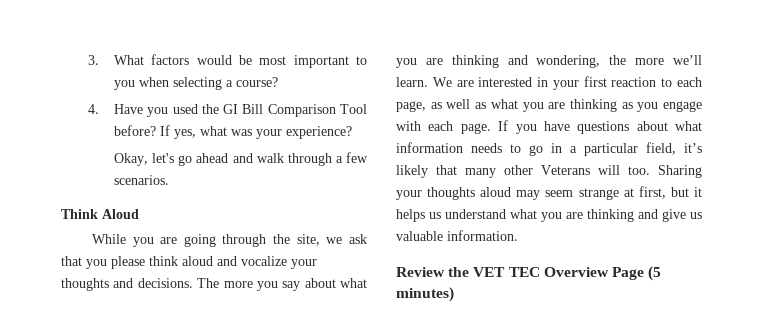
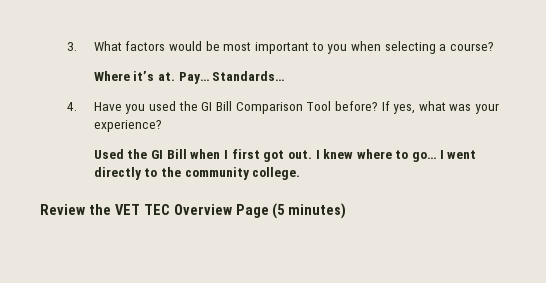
(279, 82) none -> [93,71,285,84] // Where it’s at. Pay… Standards…
[114,152,368,166] [114,175,170,185] [61,209,139,219] [91,234,368,247] [61,256,317,269] [61,278,367,291] [396,55,702,68] [396,76,702,90] [396,99,702,112] [396,120,702,134] [396,142,702,156] [396,165,702,178] [396,186,702,200] [396,209,702,222] [396,230,518,241] Okay, let's go ahead and walk through a few scenarios. // Think Aloud // While you are going through the site, we ask that you please think aloud and vocalize your thoughts and decisions. The more you say about what you are thinking and wondering, the more we’ll learn. We are interested in your first reaction to each page, as well as what you are thinking as you engage with each page. If you have questions about what information needs to go in a particular field, it’s likely that many other Veterans will too. Sharing your thoughts aloud may seem strange at first, but it helps us understand what you are thinking and give us valuable information. -> [93,149,477,162] [93,167,301,180] Used the GI Bill when I first got out. I knew where to go… I went directly to the community college.

